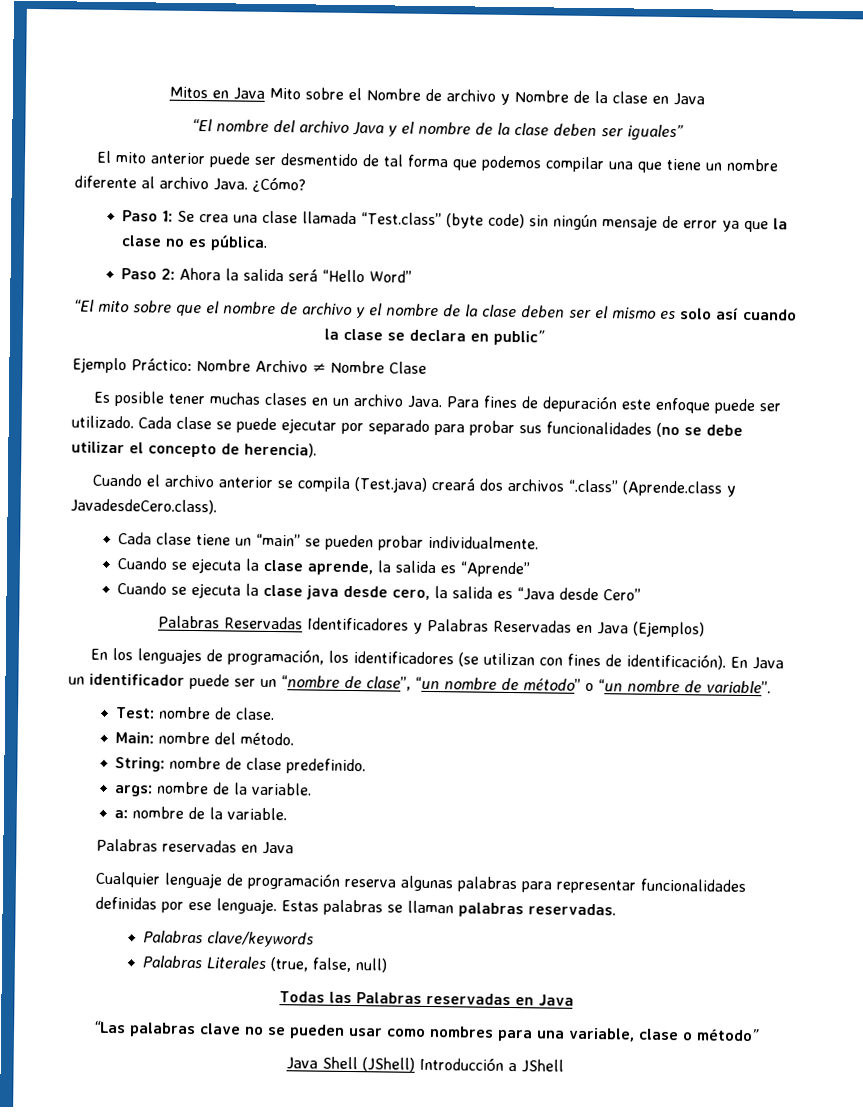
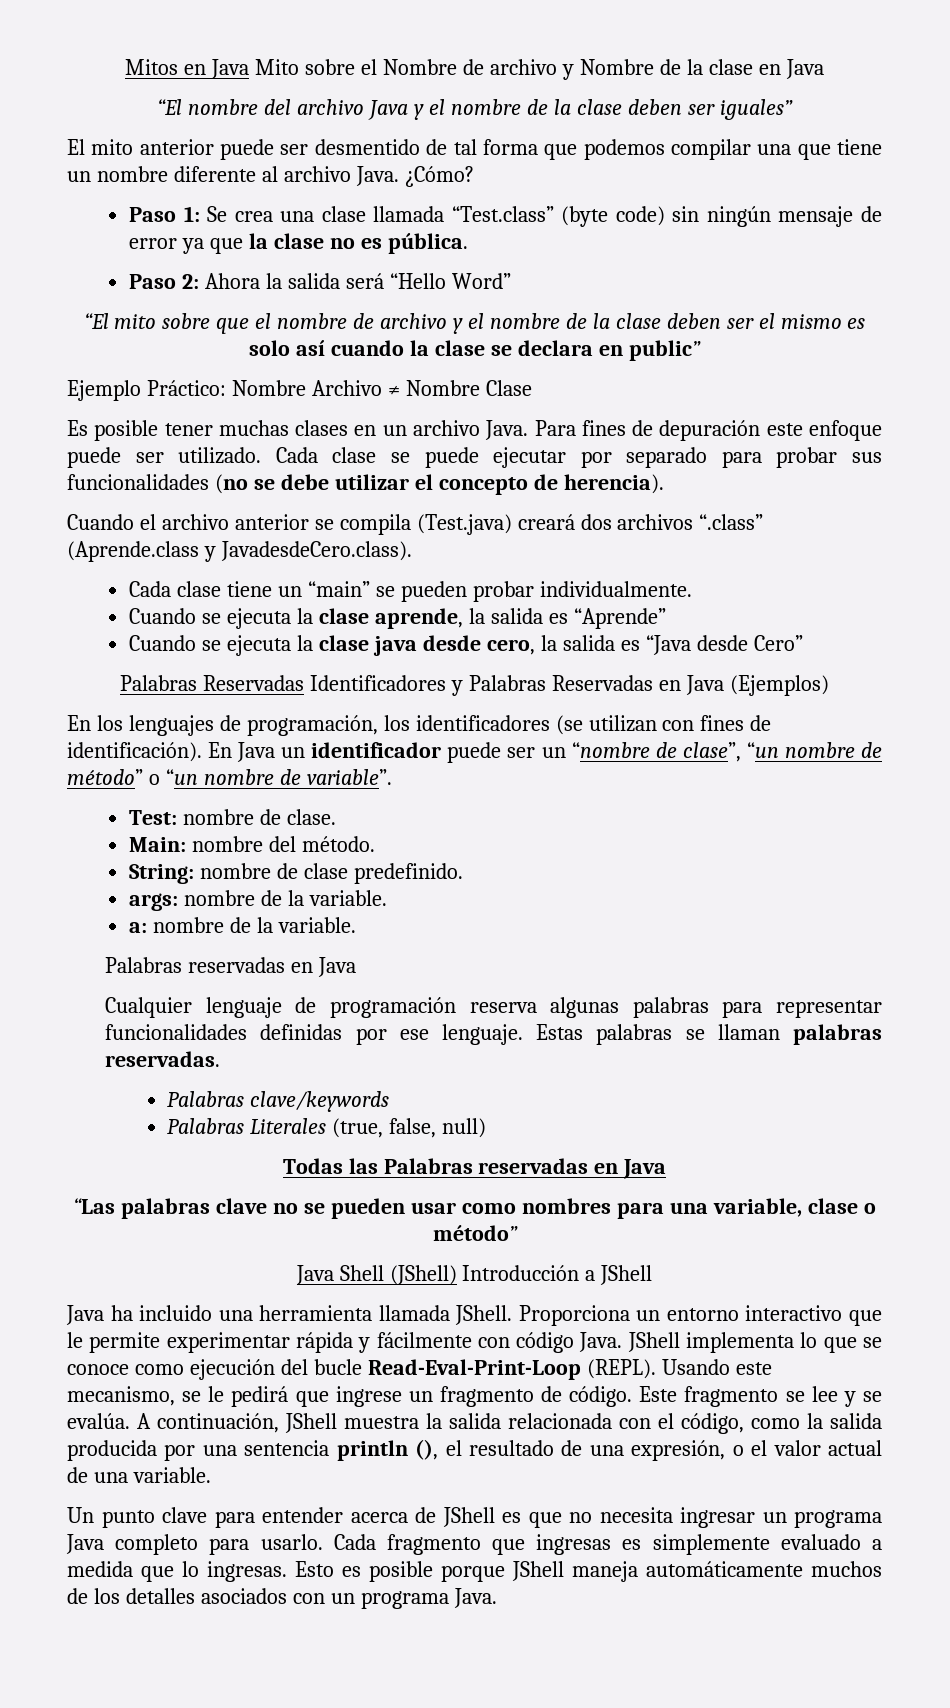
(564, 1066) none -> [66,1305,882,1326] [67,1332,882,1353] [67,1359,772,1380] [67,1386,882,1407] [67,1413,882,1434] [67,1439,883,1461] [67,1467,211,1483] [67,1507,882,1528] [66,1534,882,1555] [67,1561,882,1582] [67,1588,497,1609] // Java ha incluido una herramienta llamada JShell. Proporciona un entorno interactivo que le permite experimentar rápida y fácilmente con código Java. JShell implementa lo que se conoce como ejecución del bucle Read-Eval-Print-Loop (REPL). Usando este mecanismo, se le pedirá que ingrese un fragmento de código. Este fragmento se lee y se evalúa. A continuación, JShell muestra la salida relacionada con el código, como la salida producida por una sentencia println (), el resultado de una expresión, o el valor actual de una variable. // Un punto clave para entender acerca de JShell es que no necesita ingresar un programa Java completo para usarlo. Cada fragmento que ingresas es simplemente evaluado a medida que lo ingresas. Esto es posible porque JShell maneja automáticamente muchos de los detalles asociados con un programa Java.

